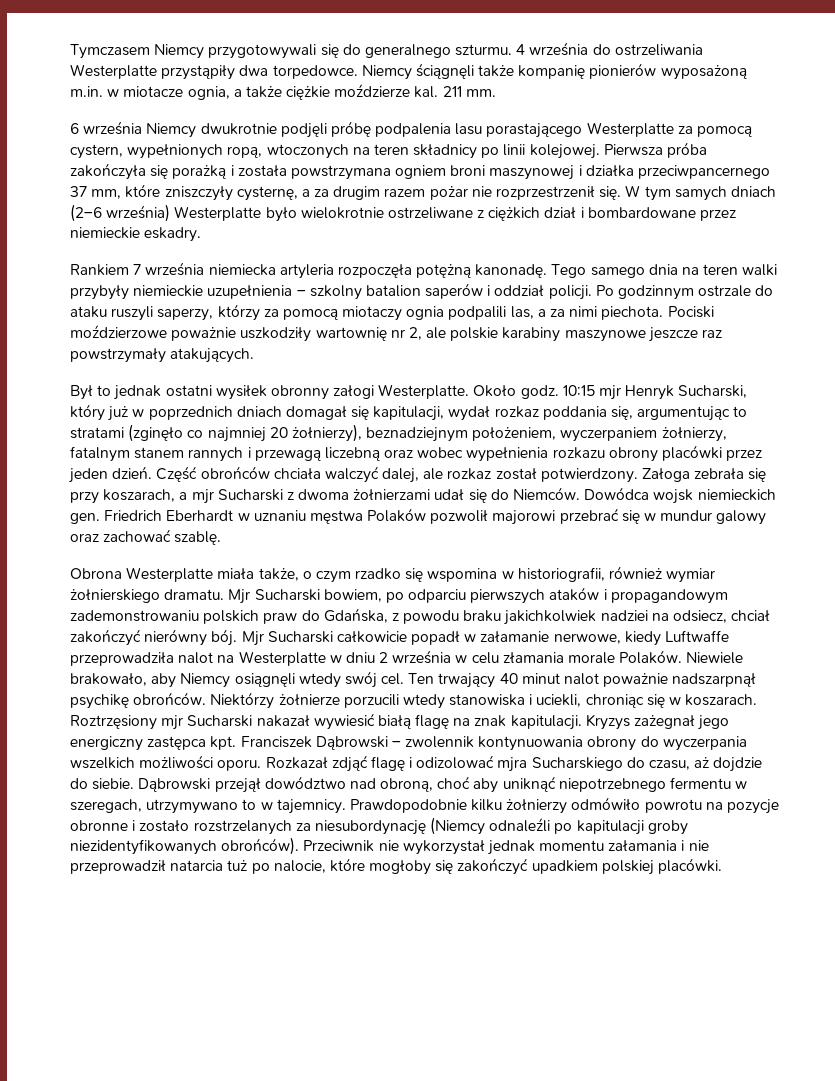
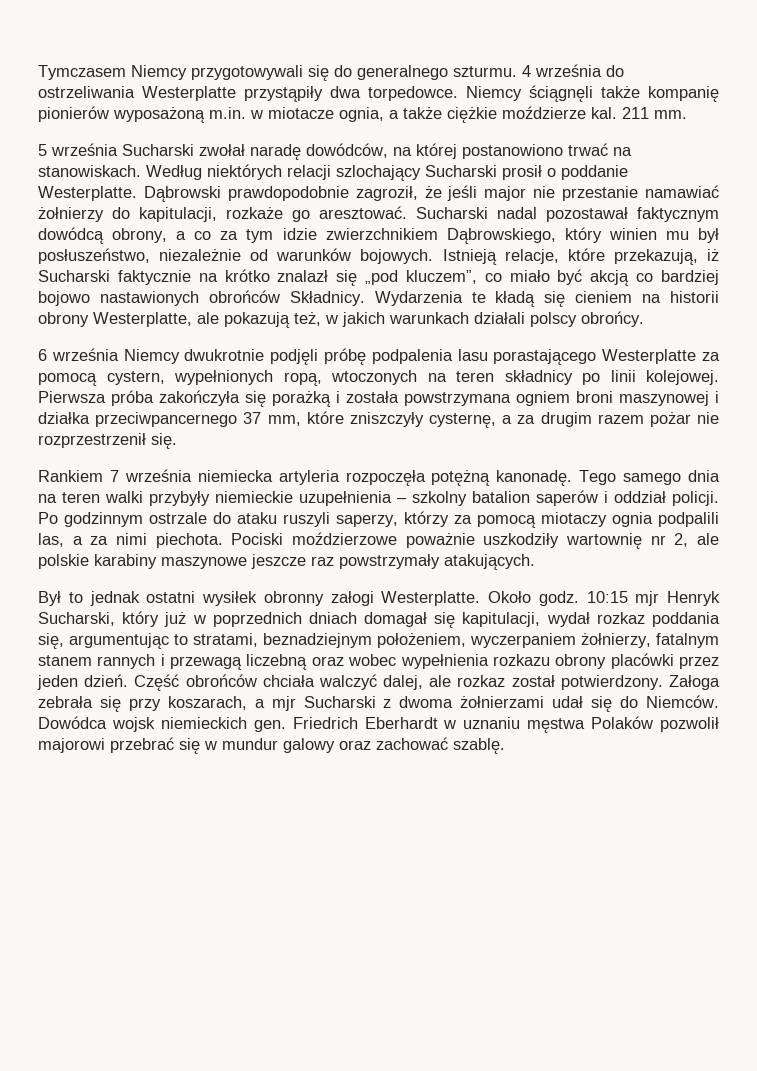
(496, 93) none -> [38,143,632,160] [38,164,628,181] [38,185,720,202] [38,206,719,222] [38,227,720,244] [38,248,719,265] [38,269,719,286] [38,290,719,307] [38,311,644,328] // 5 września Sucharski zwołał naradę dowódców, na której postanowiono trwać na stanowiskach. Według niektórych relacji szlochający Sucharski prosił o poddanie Westerplatte. Dąbrowski prawdopodobnie zagroził, że jeśli major nie przestanie namawiać żołnierzy do kapitulacji, rozkaże go aresztować. Sucharski nadal pozostawał faktycznym dowódcą obrony, a co za tym idzie zwierzchnikiem Dąbrowskiego, który winien mu był posłuszeństwo, niezależnie od warunków bojowych. Istnieją relacje, które przekazują, iż Sucharski faktycznie na krótko znalazł się „pod kluczem”, co miało być akcją co bardziej bojowo nastawionych obrońców Składnicy. Wydarzenia te kładą się cieniem na historii obrony Westerplatte, ale pokazują też, w jakich warunkach działali polscy obrońcy.
[625,185,776,201] [70,204,737,222] [70,227,202,242] W tym samych dniach (2–6 września) Westerplatte było wielokrotnie ostrzeliwane z ciężkich dział i bombardowane przez niemieckie eskadry. -> (177, 441) none
[70,424,362,442] stratami (zginęło co najmniej 20 żołnierzy), -> [193,633,258,647] stratami,
[70,566,716,583] [70,587,728,604] [70,608,771,625] [70,629,730,646] [70,650,744,666] [70,671,757,688] [70,692,758,709] [70,713,730,730] [70,736,747,751] [70,755,763,772] [70,776,748,793] [70,797,780,814] [70,817,688,835] [70,837,709,855] [70,858,723,875] // Obrona Westerplatte miała także, o czym rzadko się wspomina w historiografii, również wymiar żołnierskiego dramatu. Mjr Sucharski bowiem, po odparciu pierwszych ataków i propagandowym zademonstrowaniu polskich praw do Gdańska, z powodu braku jakichkolwiek nadziei na odsiecz, chciał zakończyć nierówny bój. Mjr Sucharski całkowicie popadł w załamanie nerwowe, kiedy Luftwaffe przeprowadziła nalot na Westerplatte w dniu 2 września w celu złamania morale Polaków. Niewiele brakowało, aby Niemcy osiągnęli wtedy swój cel. Ten trwający 40 minut nalot poważnie nadszarpnął psychikę obrońców. Niektórzy żołnierze porzucili wtedy stanowiska i uciekli, chroniąc się w koszarach. Roztrzęsiony mjr Sucharski nakazał wywiesić białą flagę na znak kapitulacji. Kryzys zażegnał jego energiczny zastępca kpt. Franciszek Dąbrowski – zwolennik kontynuowania obrony do wyczerpania wszelkich możliwości oporu. Rozkazał zdjąć flagę i odizolować mjra Sucharskiego do czasu, aż dojdzie do siebie. Dąbrowski przejął dowództwo nad obroną, choć aby uniknąć niepotrzebnego fermentu w szeregach, utrzymywano to w tajemnicy. Prawdopodobnie kilku żołnierzy odmówiło powrotu na pozycje obronne i zostało rozstrzelanych za niesubordynację (Niemcy odnaleźli po kapitulacji groby niezidentyfikowanych obrońców). Przeciwnik nie wykorzystał jednak momentu załamania i nie przeprowadził natarcia tuż po nalocie, które mogłoby się zakończyć upadkiem polskiej placówki. -> (505, 746) none

